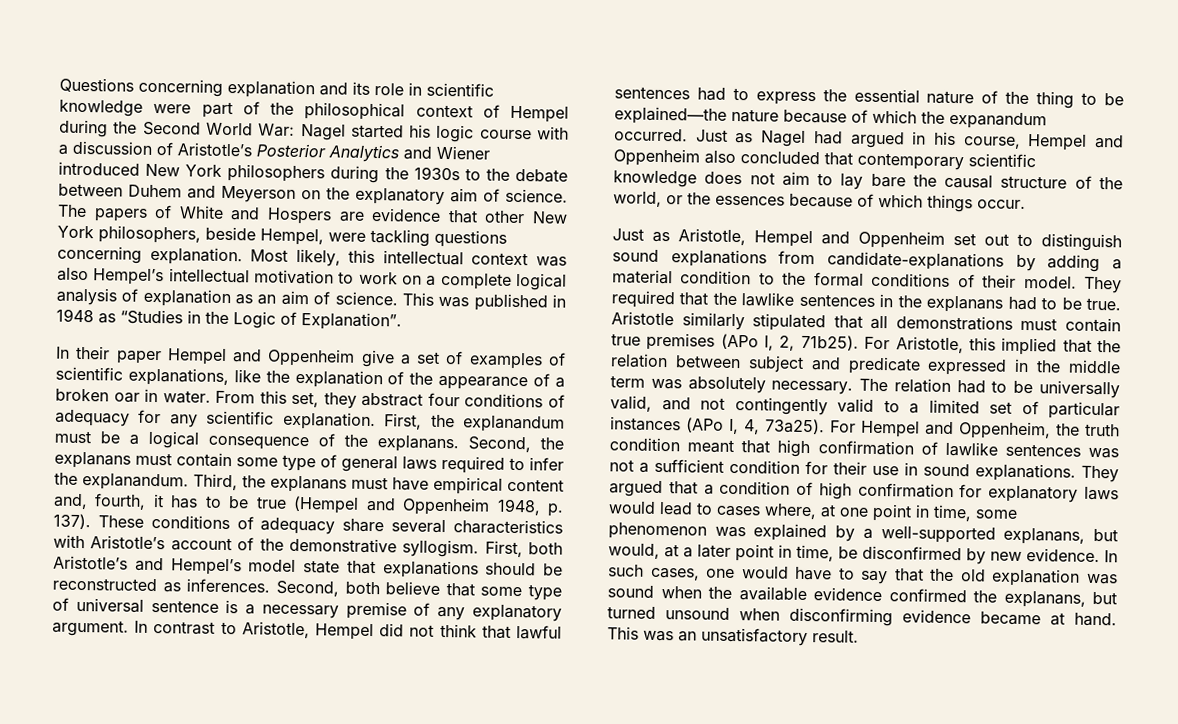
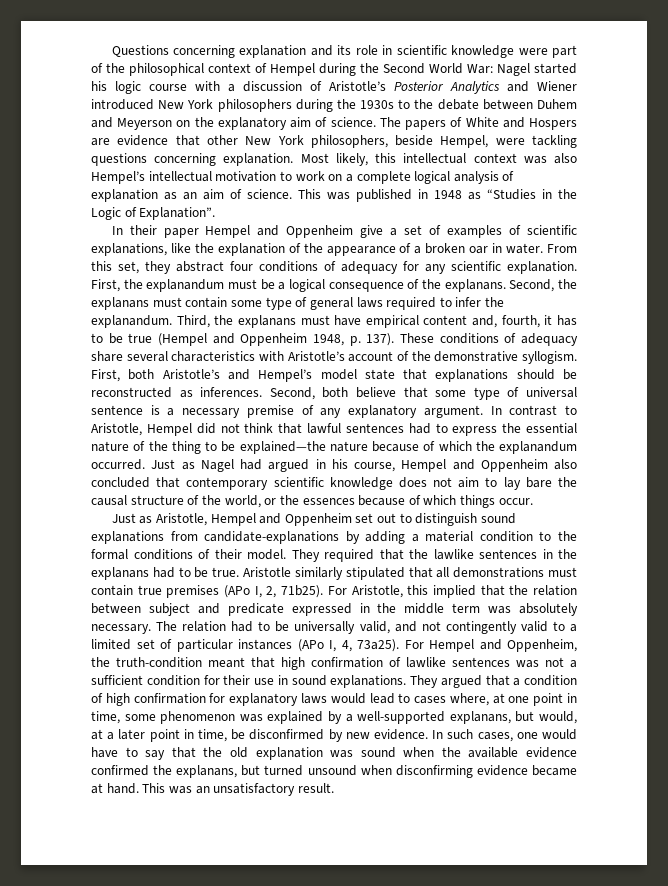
[949,111,1047,130] expanandum -> [499,441,577,454] explanandum
[1085,423,1120,437] [609,437,680,452] truth condition -> [116,657,202,668] truth-condition

